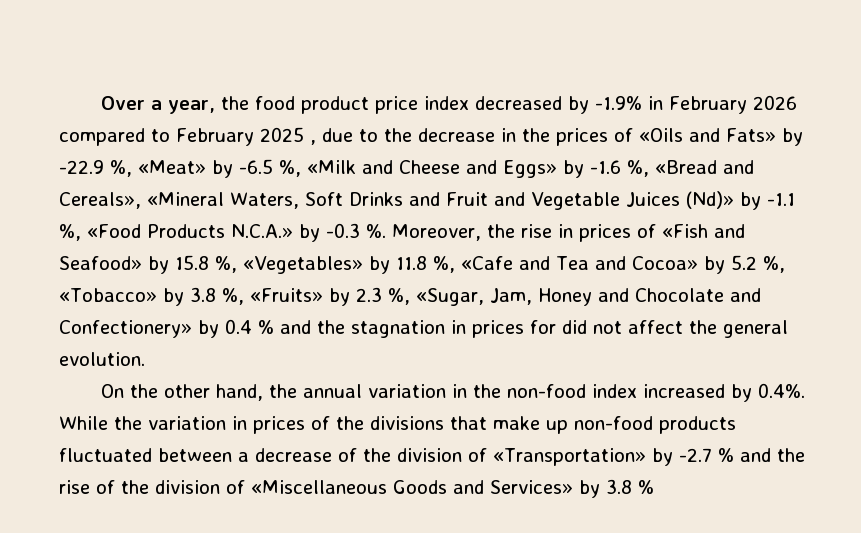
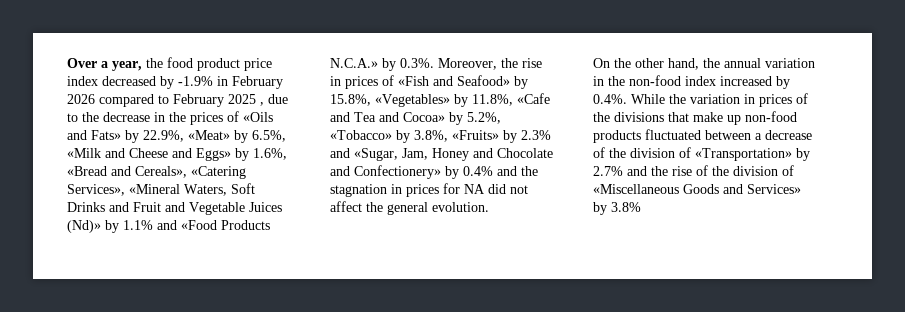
[59,159,301,178] -22.9 %, «Meat» by -6.5 %, -> [143,130,286,143] 22.9%, «Meat» by 6.5%,
[590,160,649,177] -1.6 %, -> [253,148,287,160] 1.6%,
(141, 200) none -> [191,166,246,179] [67,184,125,196] «Catering Services»,
[766,193,795,206] [59,224,81,241] -1.1 %, -> [123,220,177,230] 1.1% and
[326,223,386,238] -0.3 %. -> [400,58,434,68] 0.3%.
[175,255,455,274] 15.8 %, «Vegetables» by 11.8 %, -> [330,94,513,107] 15.8%, «Vegetables» by 11.8%,
[730,255,785,273] [59,287,410,306] 5.2 %, «Tobacco» by 3.8 %, «Fruits» by 2.3 %, -> [467,112,501,124] [330,130,551,143] [330,148,350,158] 5.2%, «Tobacco» by 3.8%, «Fruits» by 2.3% and
[225,319,274,334] 0.4 % -> [463,166,493,176] 0.4%
(556, 327) none -> [464,184,485,194] NA
[678,448,734,462] -2.7 % -> [593,166,623,176] 2.7%
[606,479,654,494] 3.8 % -> [611,202,641,212] 3.8%

